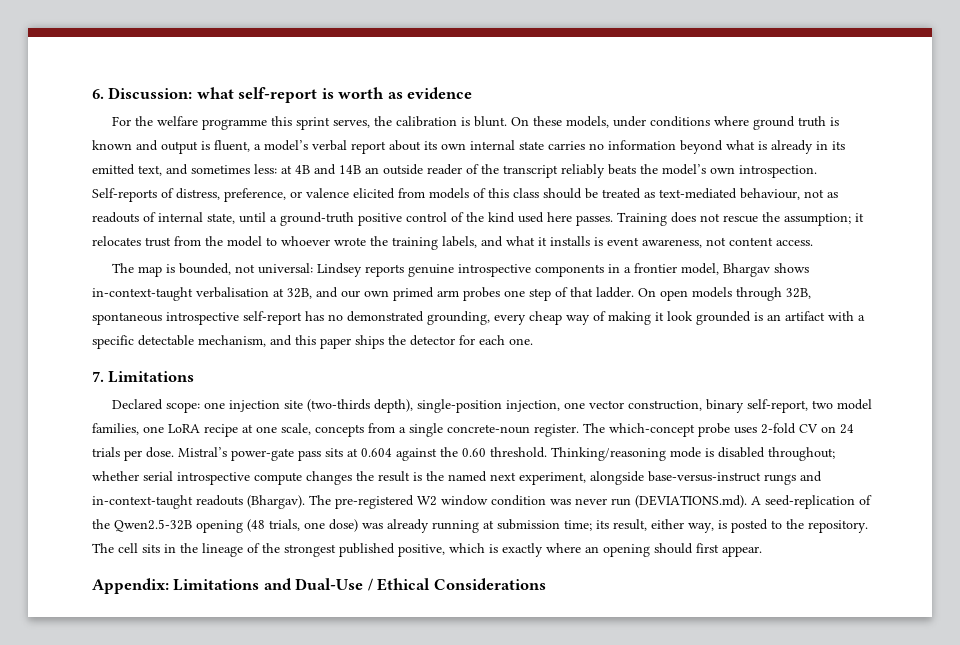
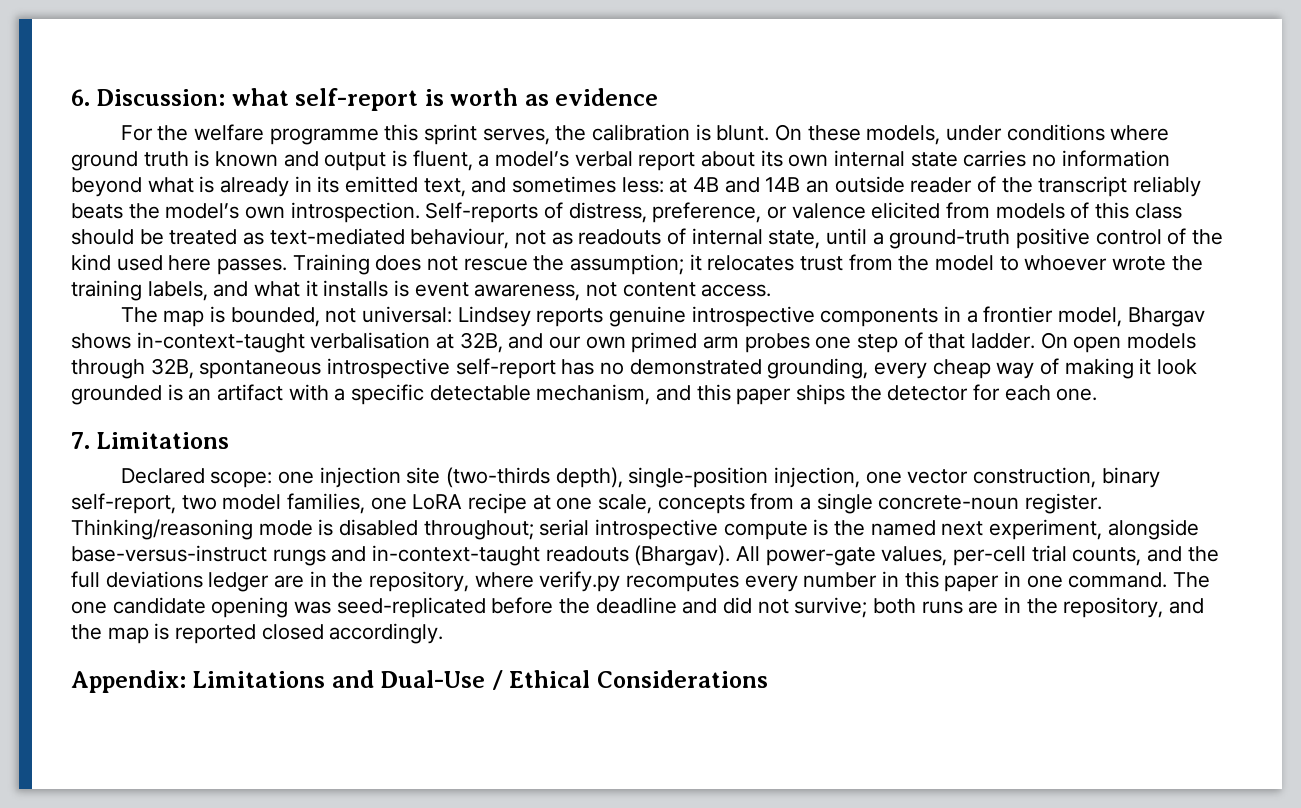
[583,423,854,437] [92,447,547,461] The which-concept probe uses 2-fold CV on 24 trials per dose. Mistral’s power-gate pass sits at 0.604 against the 0.60 threshold. -> (1103, 503) none
[92,471,139,481] whether -> (534, 530) none
[306,471,410,485] changes the result -> (808, 530) none
[309,495,872,509] [92,519,868,533] [92,543,762,557] The pre-registered W2 window condition was never run (DEVIATIONS.md). A seed-replication of the Qwen2.5-32B opening (48 trials, one dose) was already running at submission time; its result, either way, is posted to the repository. The cell sits in the lineage of the strongest published positive, which is exactly where an opening should first appear. -> [736,545,1219,566] [71,571,1211,592] [71,597,1205,618] [71,623,444,644] All power-gate values, per-cell trial counts, and the full deviations ledger are in the repository, where verify.py recomputes every number in this paper in one command. The one candidate opening was seed-replicated before the deadline and did not survive; both runs are in the repository, and the map is reported closed accordingly.

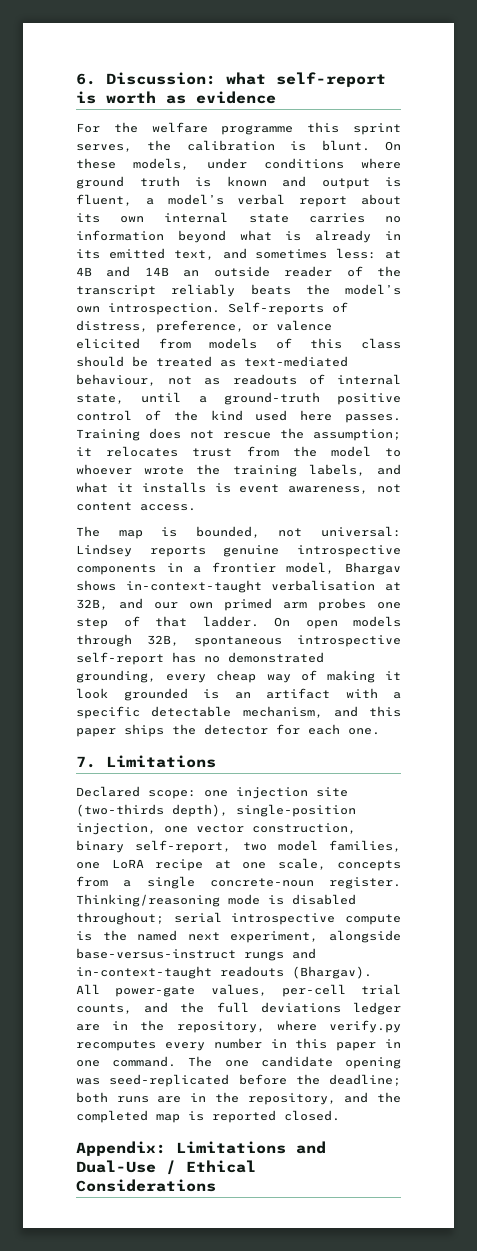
[595,597,868,618] deadline and did not survive; -> [329,1074,401,1086] deadline;
(102, 632) none -> [76,1110,148,1123] completed
[261,623,444,644] closed accordingly. -> [284,1110,340,1121] closed.

